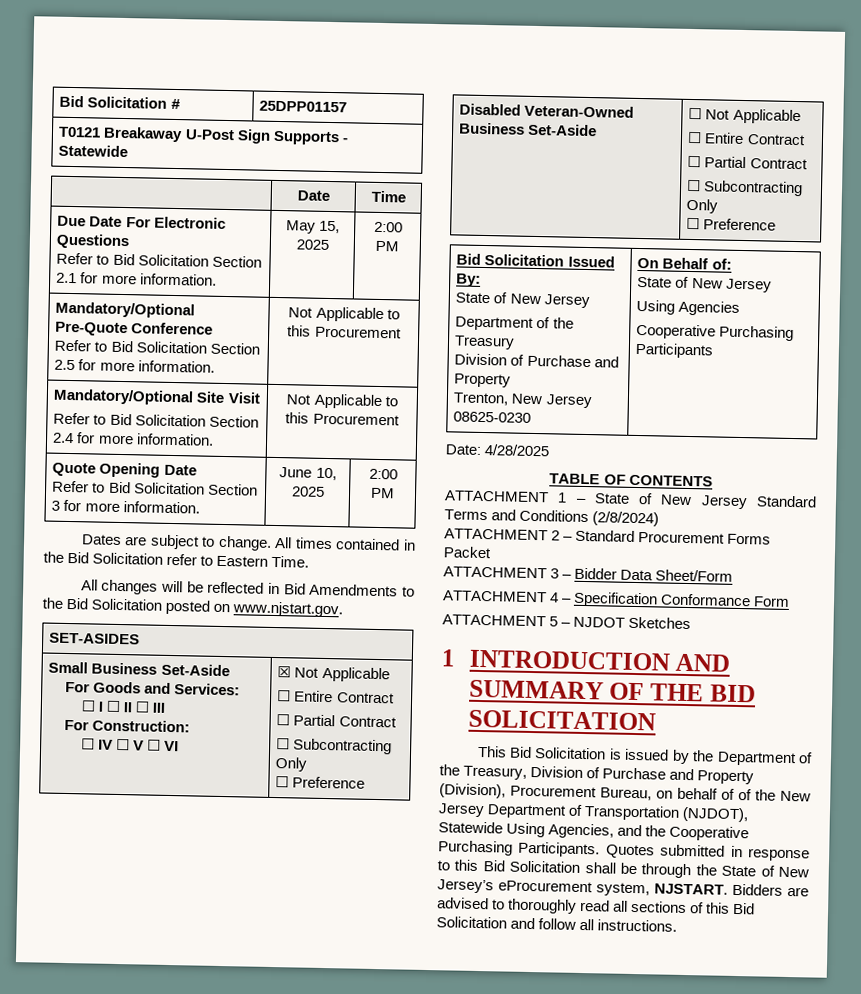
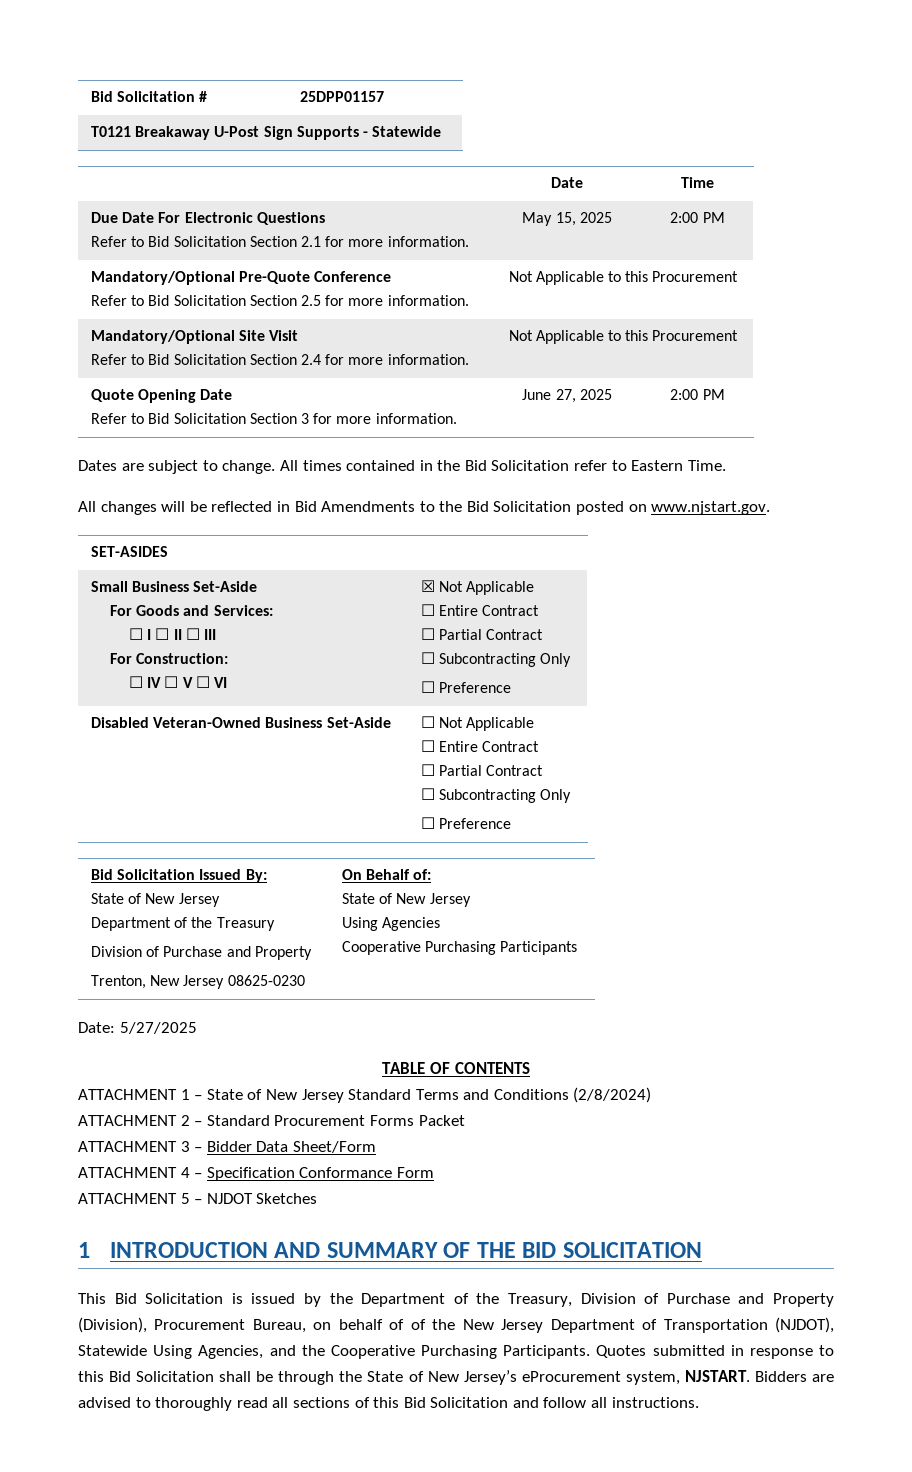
[315,467,337,481] 10, -> [555,389,576,403] 27,
[484,444,551,457] 4/28/2025 -> [119,1022,197,1034] 5/27/2025

